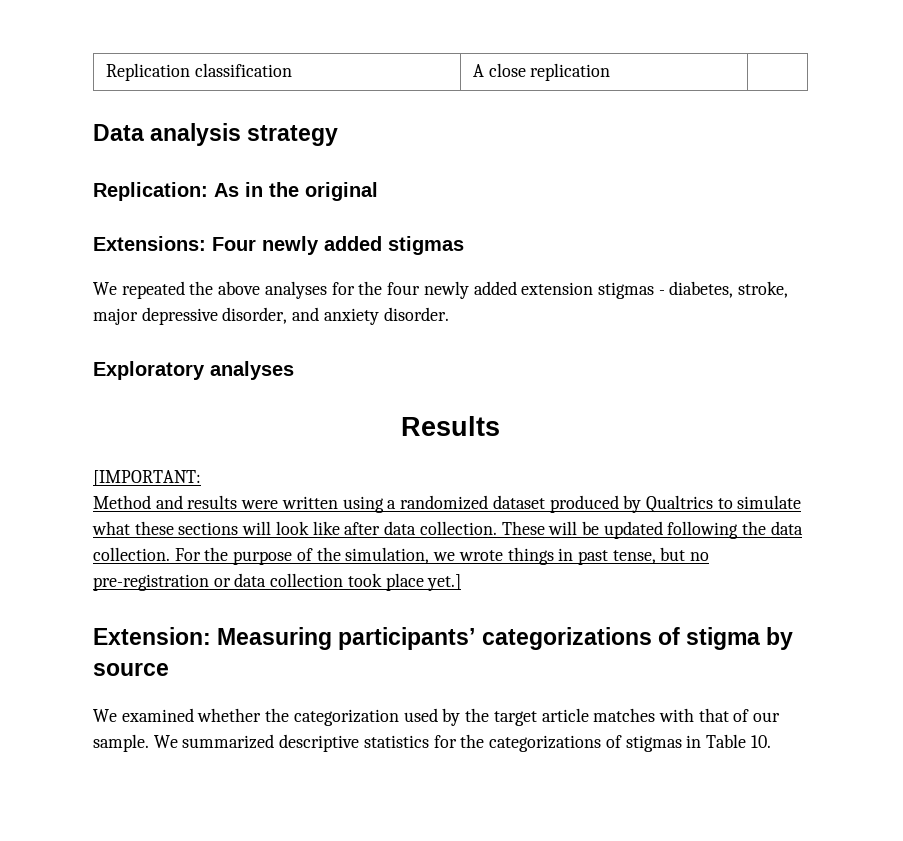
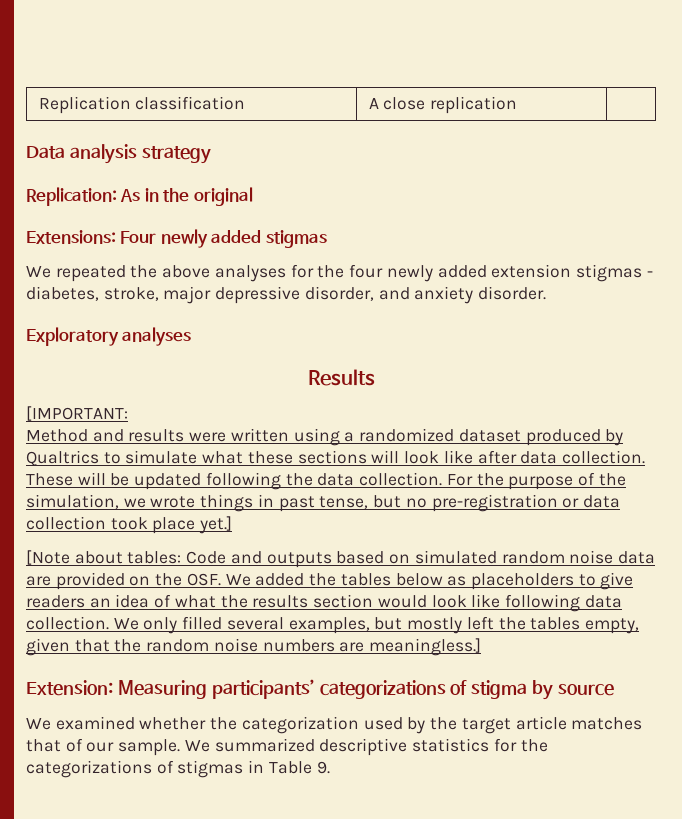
(462, 582) none -> [26,550,655,568] [26,572,634,590] [26,594,622,612] [26,616,639,634] [26,638,482,656] // [Note about tables: Code and outputs based on simulated random noise data are provided on the OSF. We added the tables below as placeholders to give readers an idea of what the results section would look like following data collection. We only filled several examples, but mostly left the tables empty, given that the random noise numbers are meaningless.]
[658,708,694,722] with -> (643, 723) none
[750,735,771,748] 10. -> [316,761,330,774] 9.

